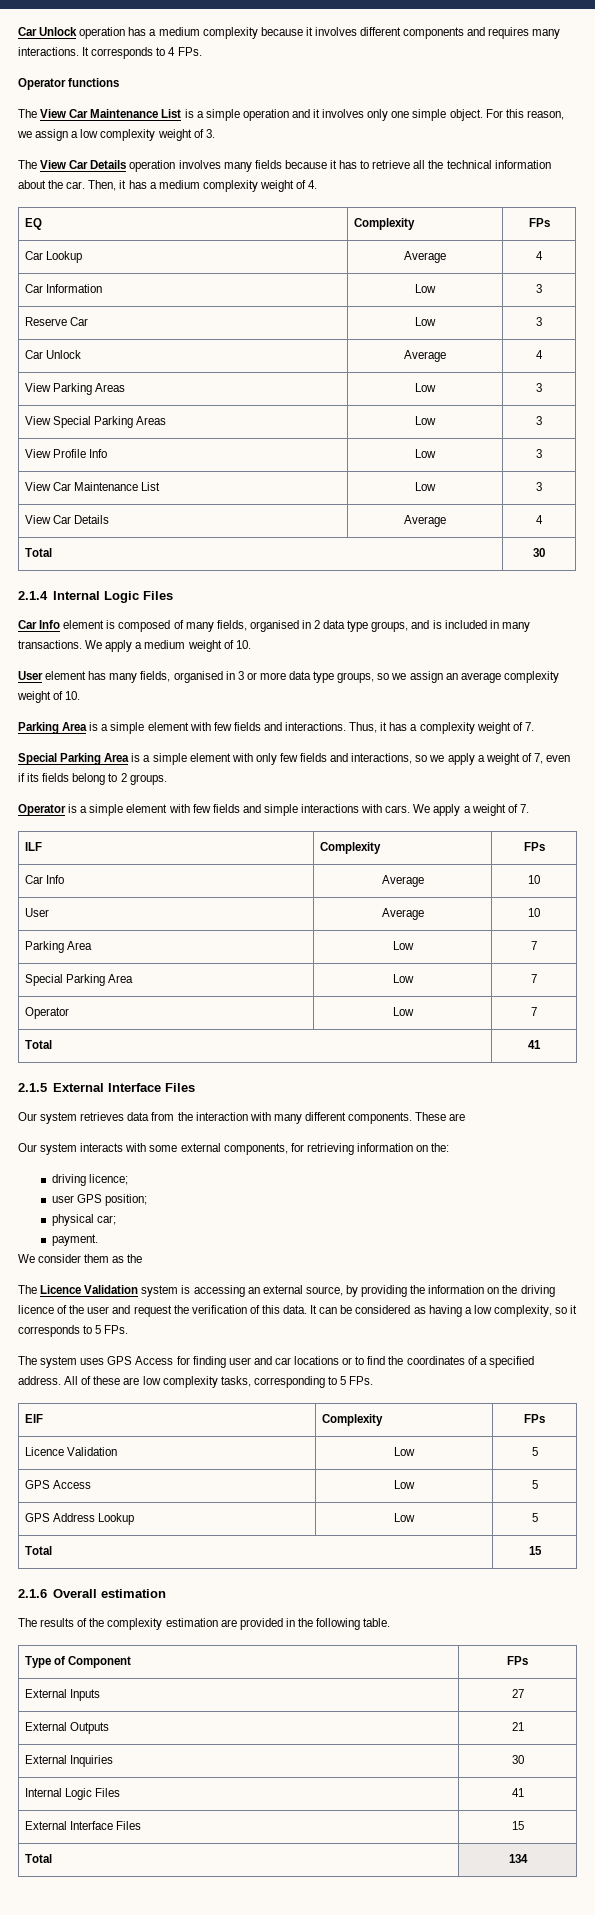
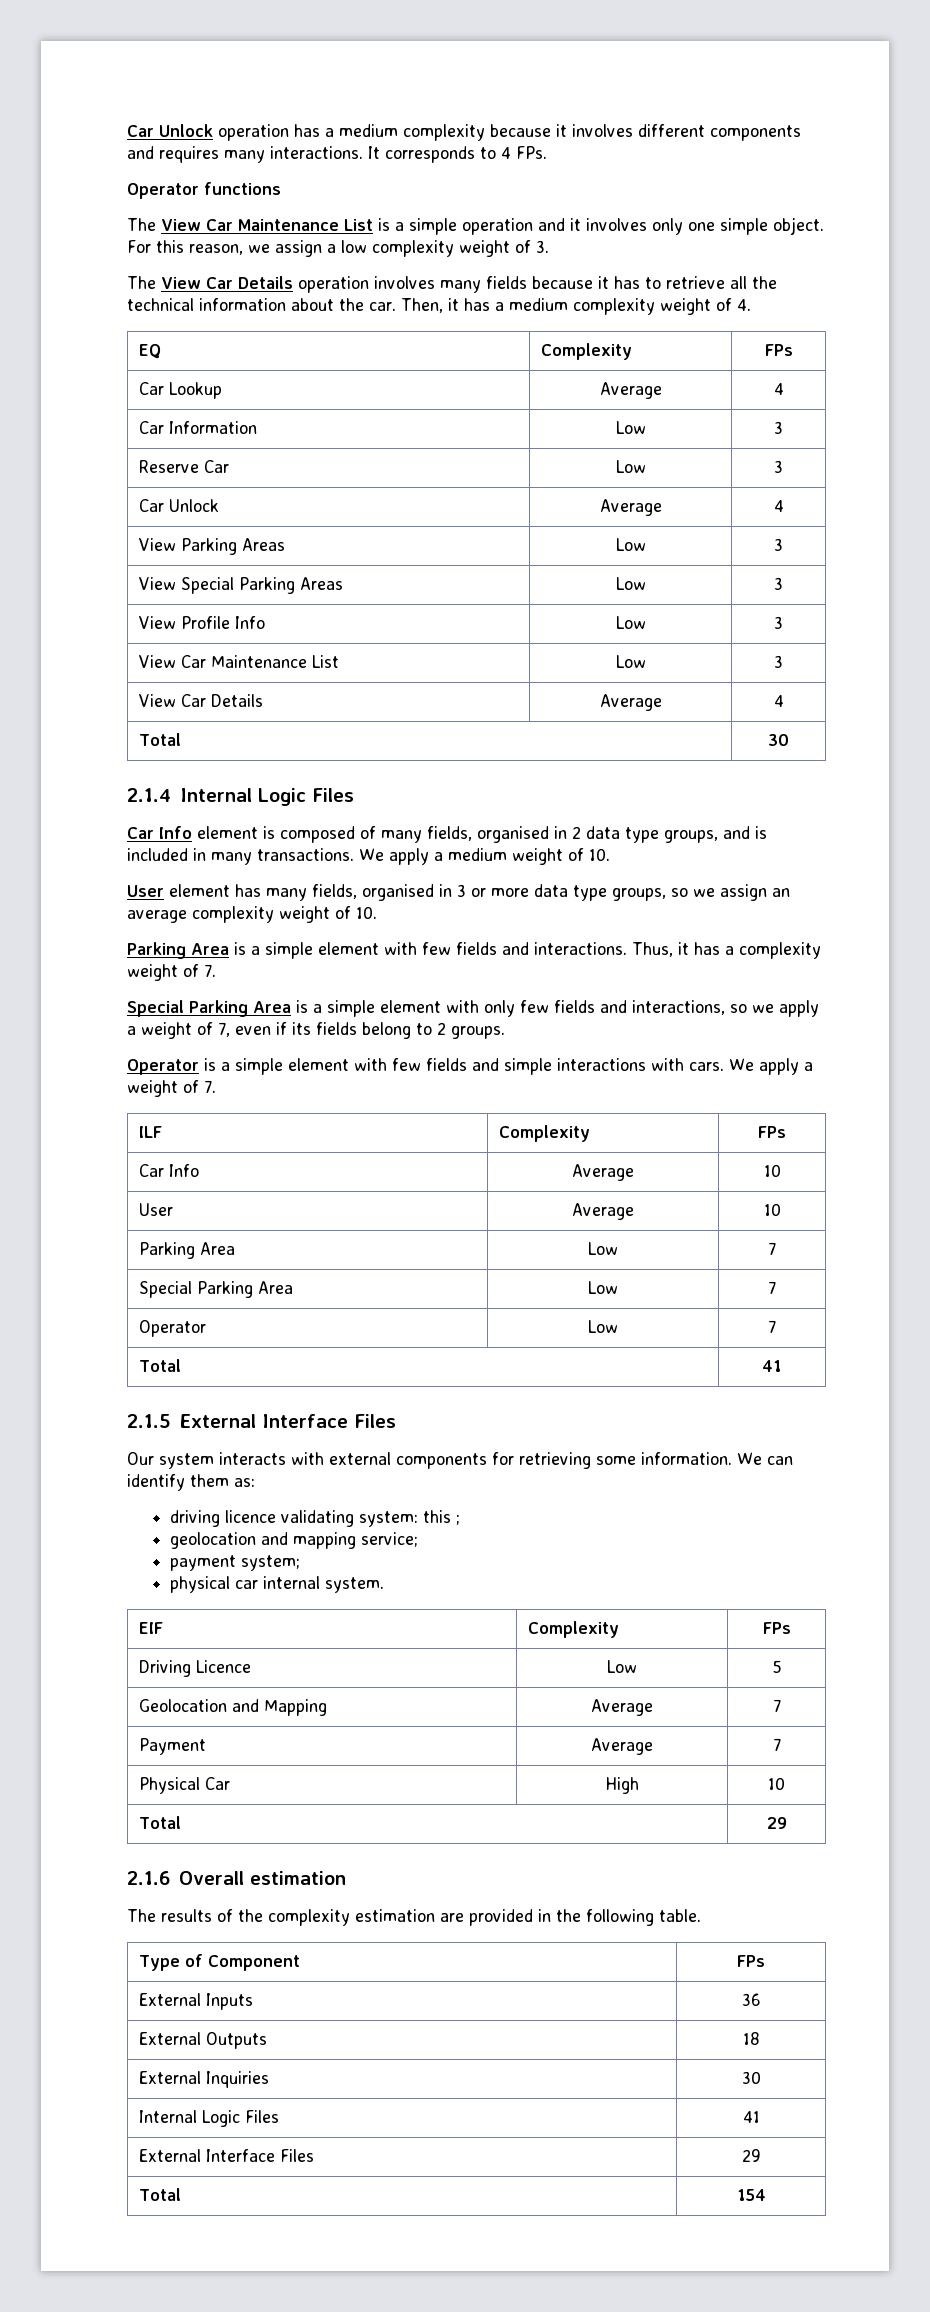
[80,1112,466,1124] [18,1143,450,1155] [51,1174,128,1186] [51,1194,147,1206] [51,1214,116,1226] [51,1234,98,1246] [18,1254,143,1263] [18,1285,555,1297] [18,1305,578,1317] [18,1325,129,1337] [18,1356,534,1368] [18,1376,374,1388] retrieves data from the interaction with many different components. These are // Our system interacts with some external components, for retrieving information on the: // driving licence; // user GPS position; // physical car; // payment. // We consider them as the // The Licence Validation system is accessing an external source, by providing the information on the driving licence of the user and request the verification of this data. It can be considered as having a low complexity, so it corresponds to 5 FPs. // The system uses GPS Access for finding user and car locations or to find the coordinates of a specified address. All of these are low complexity tasks, corresponding to 5 FPs. -> [219,1452,793,1469] [127,1474,255,1491] [170,1510,461,1527] [170,1532,419,1549] [170,1555,301,1571] [170,1576,385,1593] interacts with external components for retrieving some information. We can identify them as: // driving licence validating system: this ; // geolocation and mapping service; // payment system; // physical car internal system.
[24,1447,117,1456] [394,1447,415,1456] [531,1447,538,1456] [24,1480,91,1489] [394,1480,415,1489] [531,1480,538,1489] [24,1513,134,1525] [394,1513,415,1522] [531,1513,538,1522] [24,1546,52,1555] [528,1546,542,1555] Licence Validation | Low | 5 // GPS Access | Low | 5 // GPS Address Lookup | Low | 5 // Total | 15 -> [139,1660,252,1677] [607,1660,637,1673] [771,1660,782,1673] [139,1699,328,1716] [591,1699,653,1716] [772,1699,781,1712] [139,1738,207,1755] [591,1738,653,1755] [772,1738,781,1751] [139,1777,231,1794] [605,1777,639,1794] [768,1777,785,1790] [139,1816,182,1829] [766,1817,787,1829] Driving Licence | Low | 5 // Geolocation and Mapping | Average | 7 // Payment | Average | 7 // Physical Car | High | 10 // Total | 29
[511,1689,524,1698] 27 -> [741,1993,761,2006] 36
[511,1722,524,1731] 21 -> [742,2032,760,2045] 18
[511,1821,524,1830] [24,1854,52,1863] [508,1854,528,1863] 15 // Total | 134 -> [741,2149,761,2162] [139,2188,182,2201] [736,2189,766,2201] 29 // Total | 154

